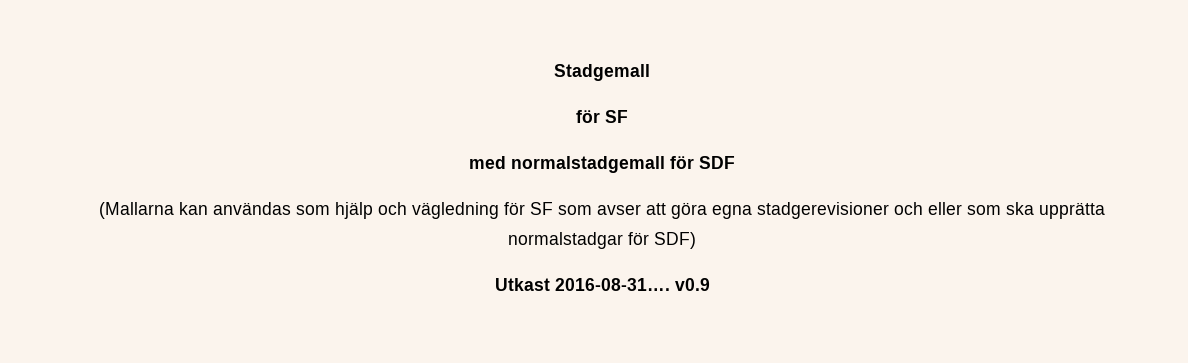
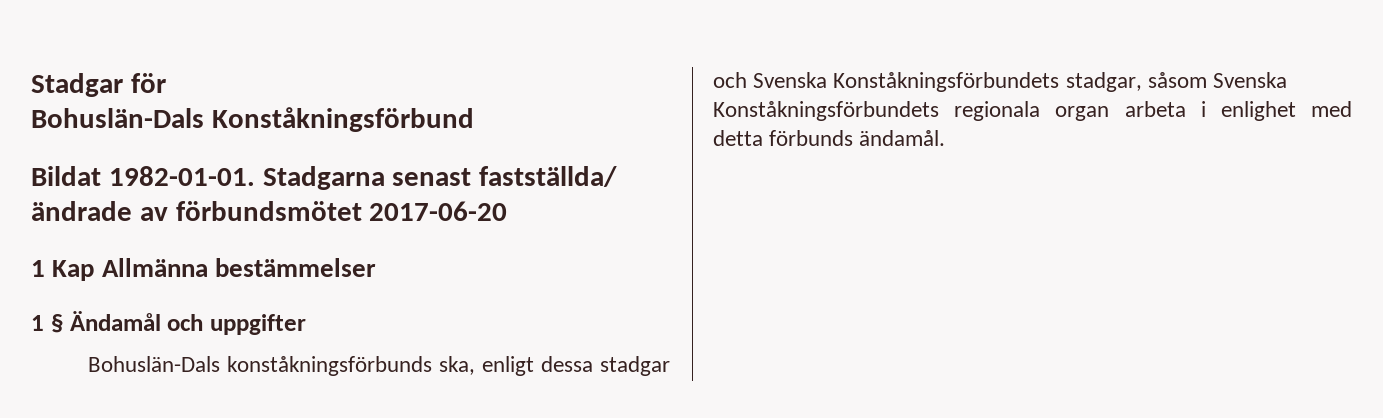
[554,64,650,81] [576,110,628,123] [469,156,735,173] [99,202,1105,219] [508,232,696,249] [494,278,710,291] Stadgemall // för SF // med normalstadgemall för SDF // (Mallarna kan användas som hjälp och vägledning för SF som avser att göra egna stadgerevisioner och eller som ska upprätta normalstadgar för SDF) // Utkast 2016-08-31…. v0.9 -> [31,73,166,97] [31,107,474,132] [31,166,618,190] [31,201,508,221] [31,258,376,281] [31,311,306,335] [88,356,671,376] [713,72,1288,92] [713,101,1352,121] [713,130,946,146] Stadgar för // Bohuslän-Dals Konståkningsförbund // Bildat 1982-01-01. Stadgarna senast fastställda/ ändrade av förbundsmötet 2017-06-20 // 1 Kap Allmänna bestämmelser // 1 § Ändamål och uppgifter // Bohuslän-Dals konståkningsförbunds ska, enligt dessa stadgar och Svenska Konståkningsförbundets stadgar, såsom Svenska Konståkningsförbundets regionala organ arbeta i enlighet med detta förbunds ändamål.

